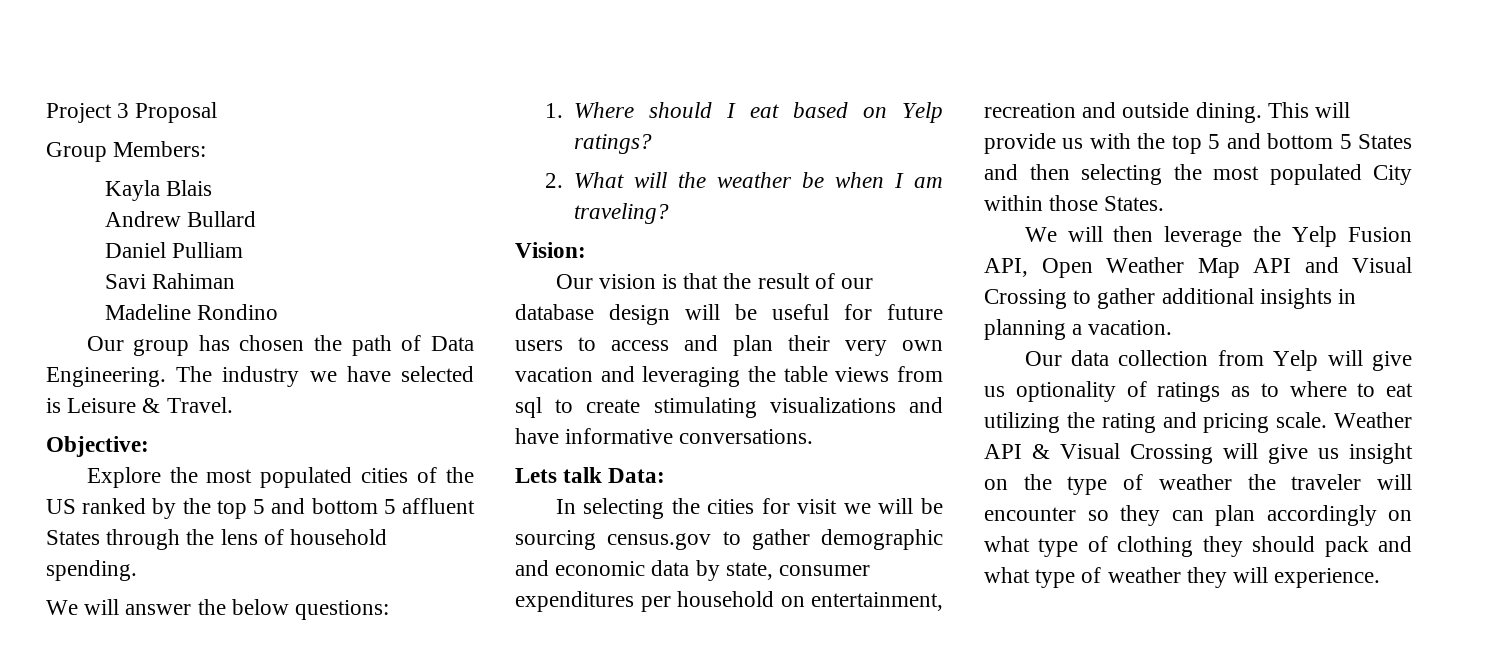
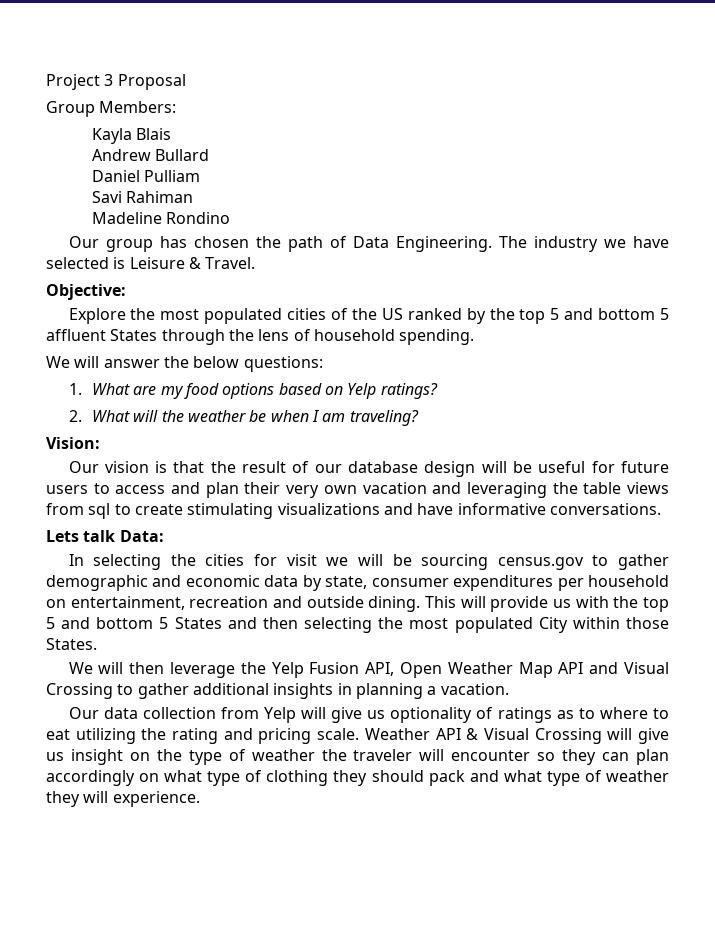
[574,102,780,118] Where should I eat -> [92,383,275,399] What are my food options

